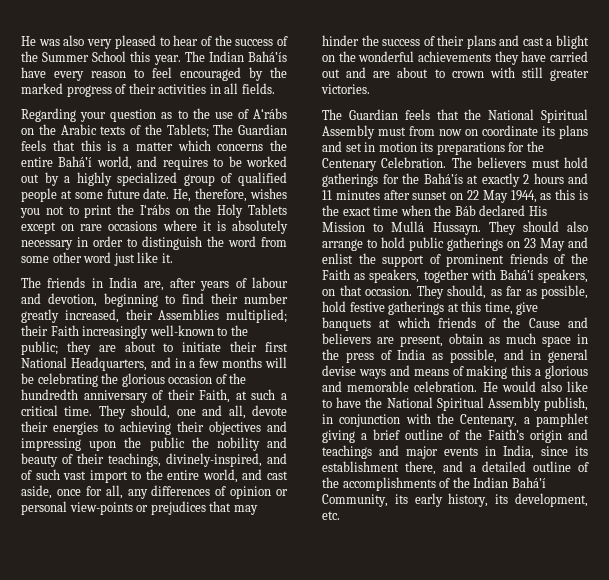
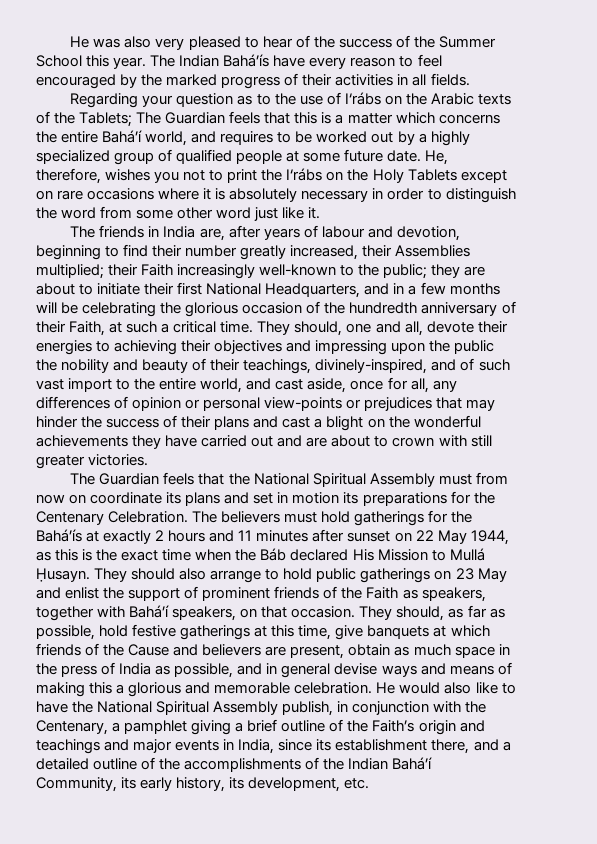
[253,108,287,119] A‘rábs -> [344,92,381,105] I‘rábs
[432,222,481,235] Hussayn. -> [36,568,90,582] Ḥusayn.

